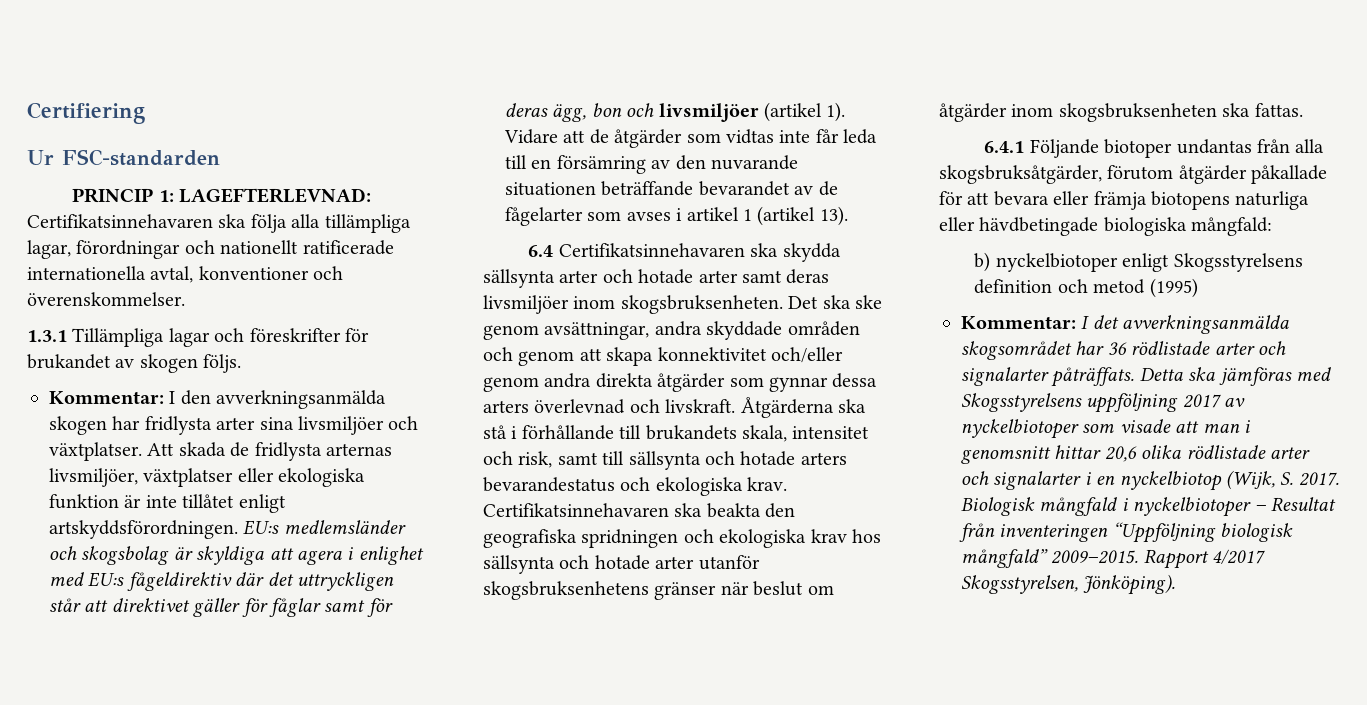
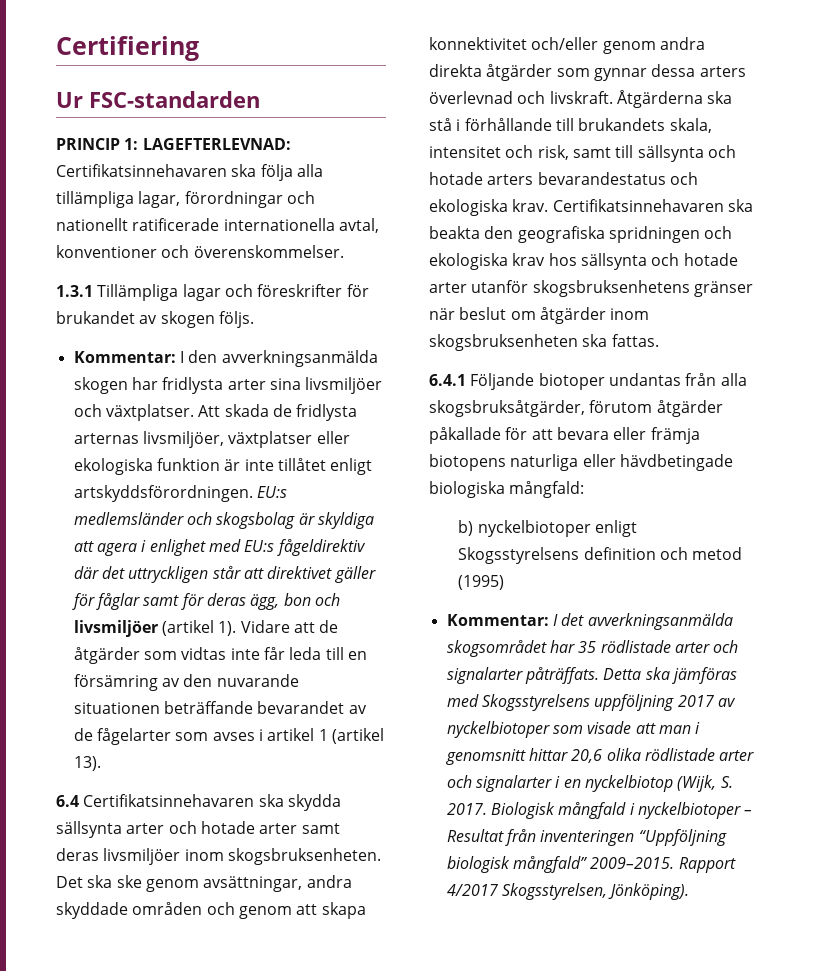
[1107,342,1127,355] 36 -> [578,641,597,653] 35

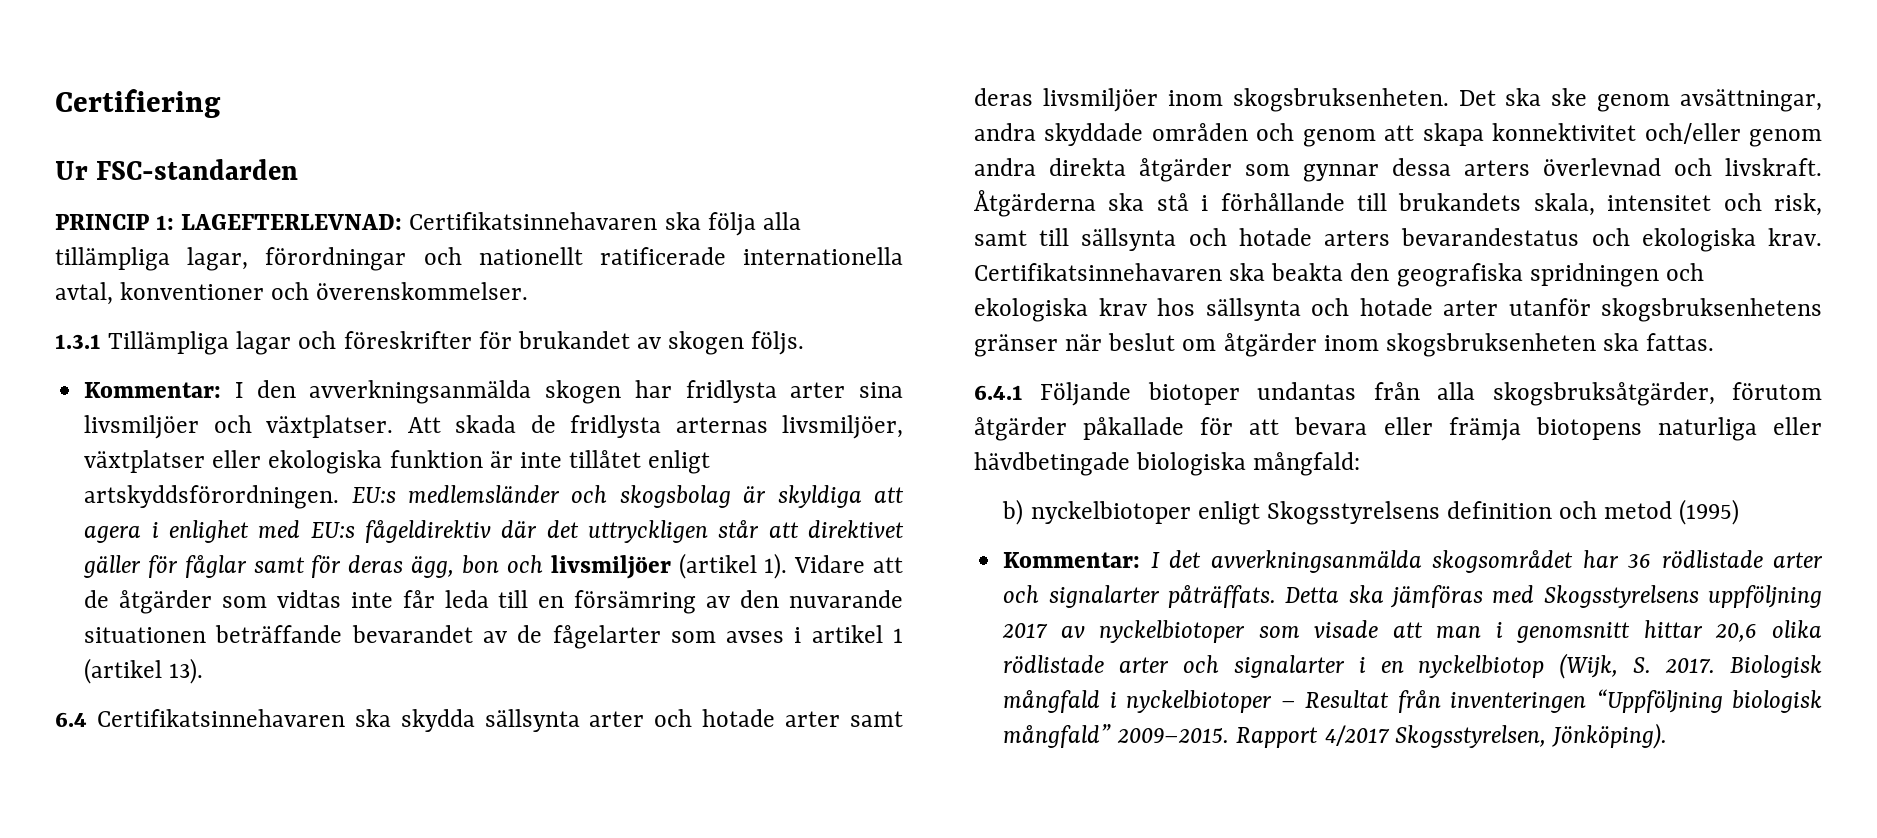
[578,641,597,653] 35 -> [1628,554,1652,568] 36

